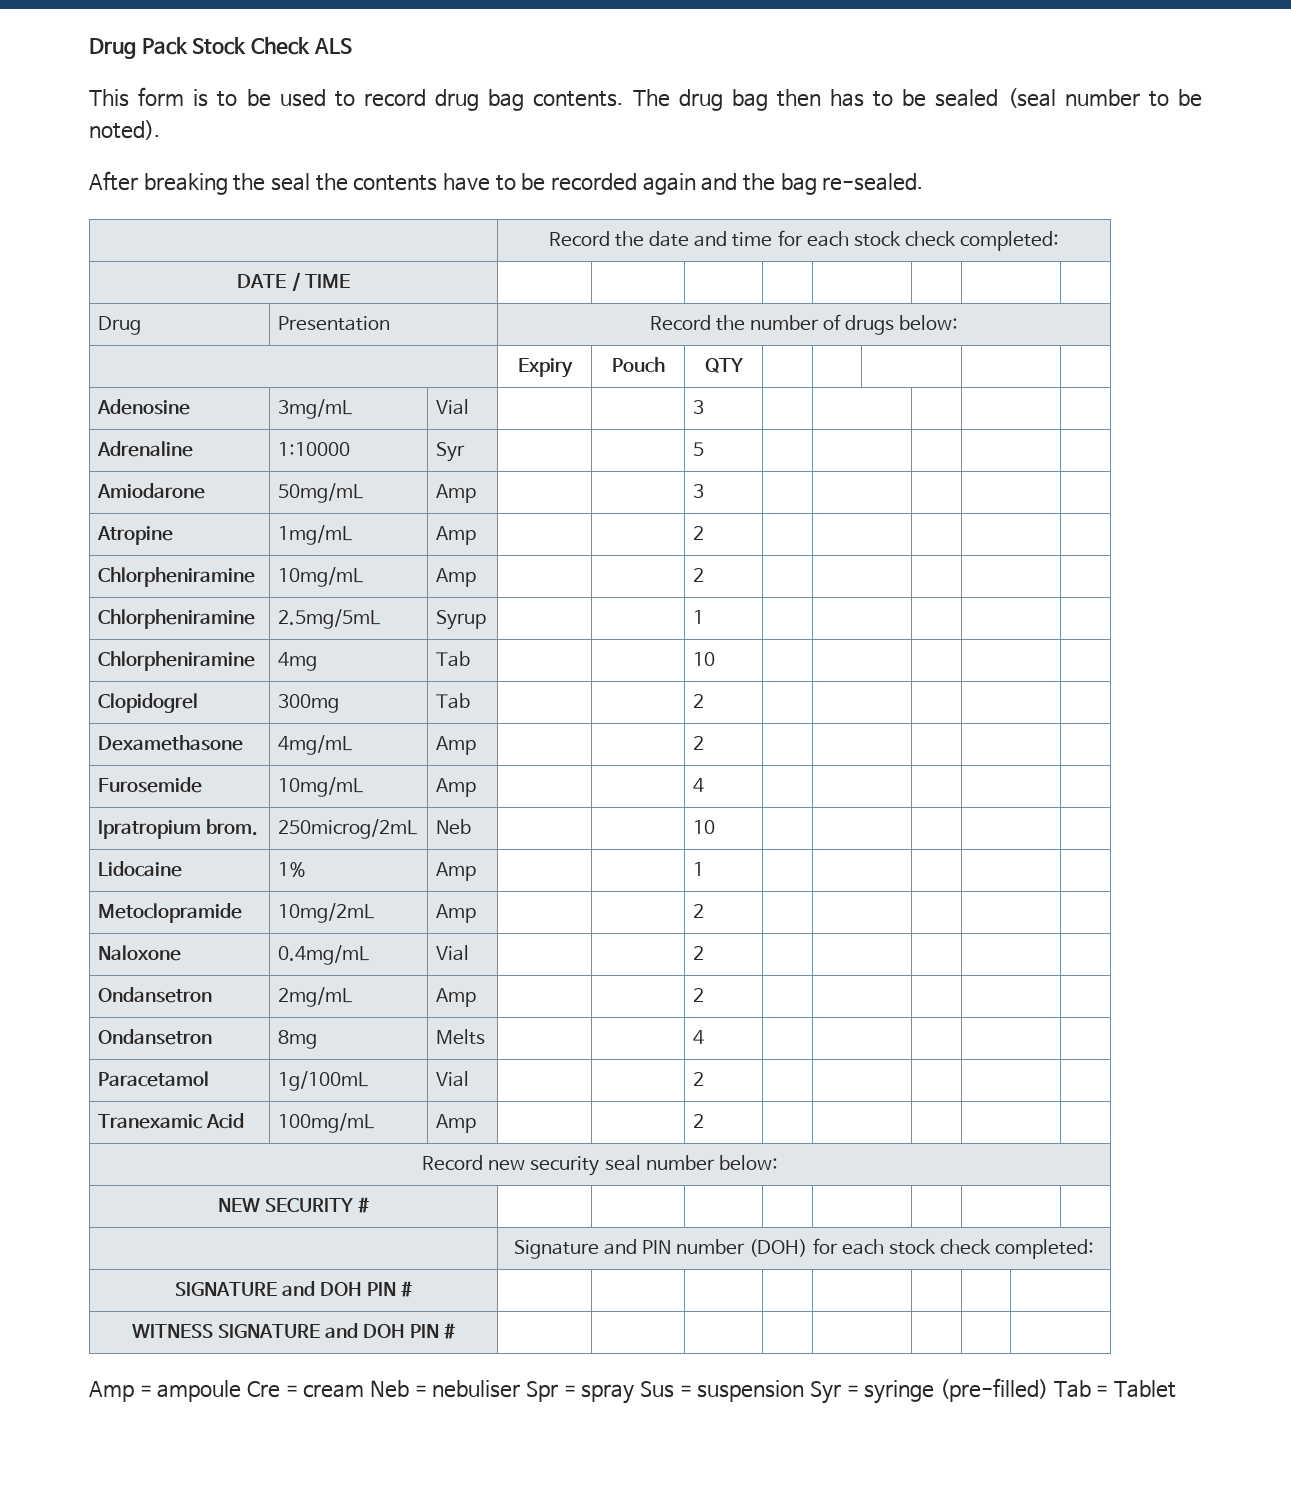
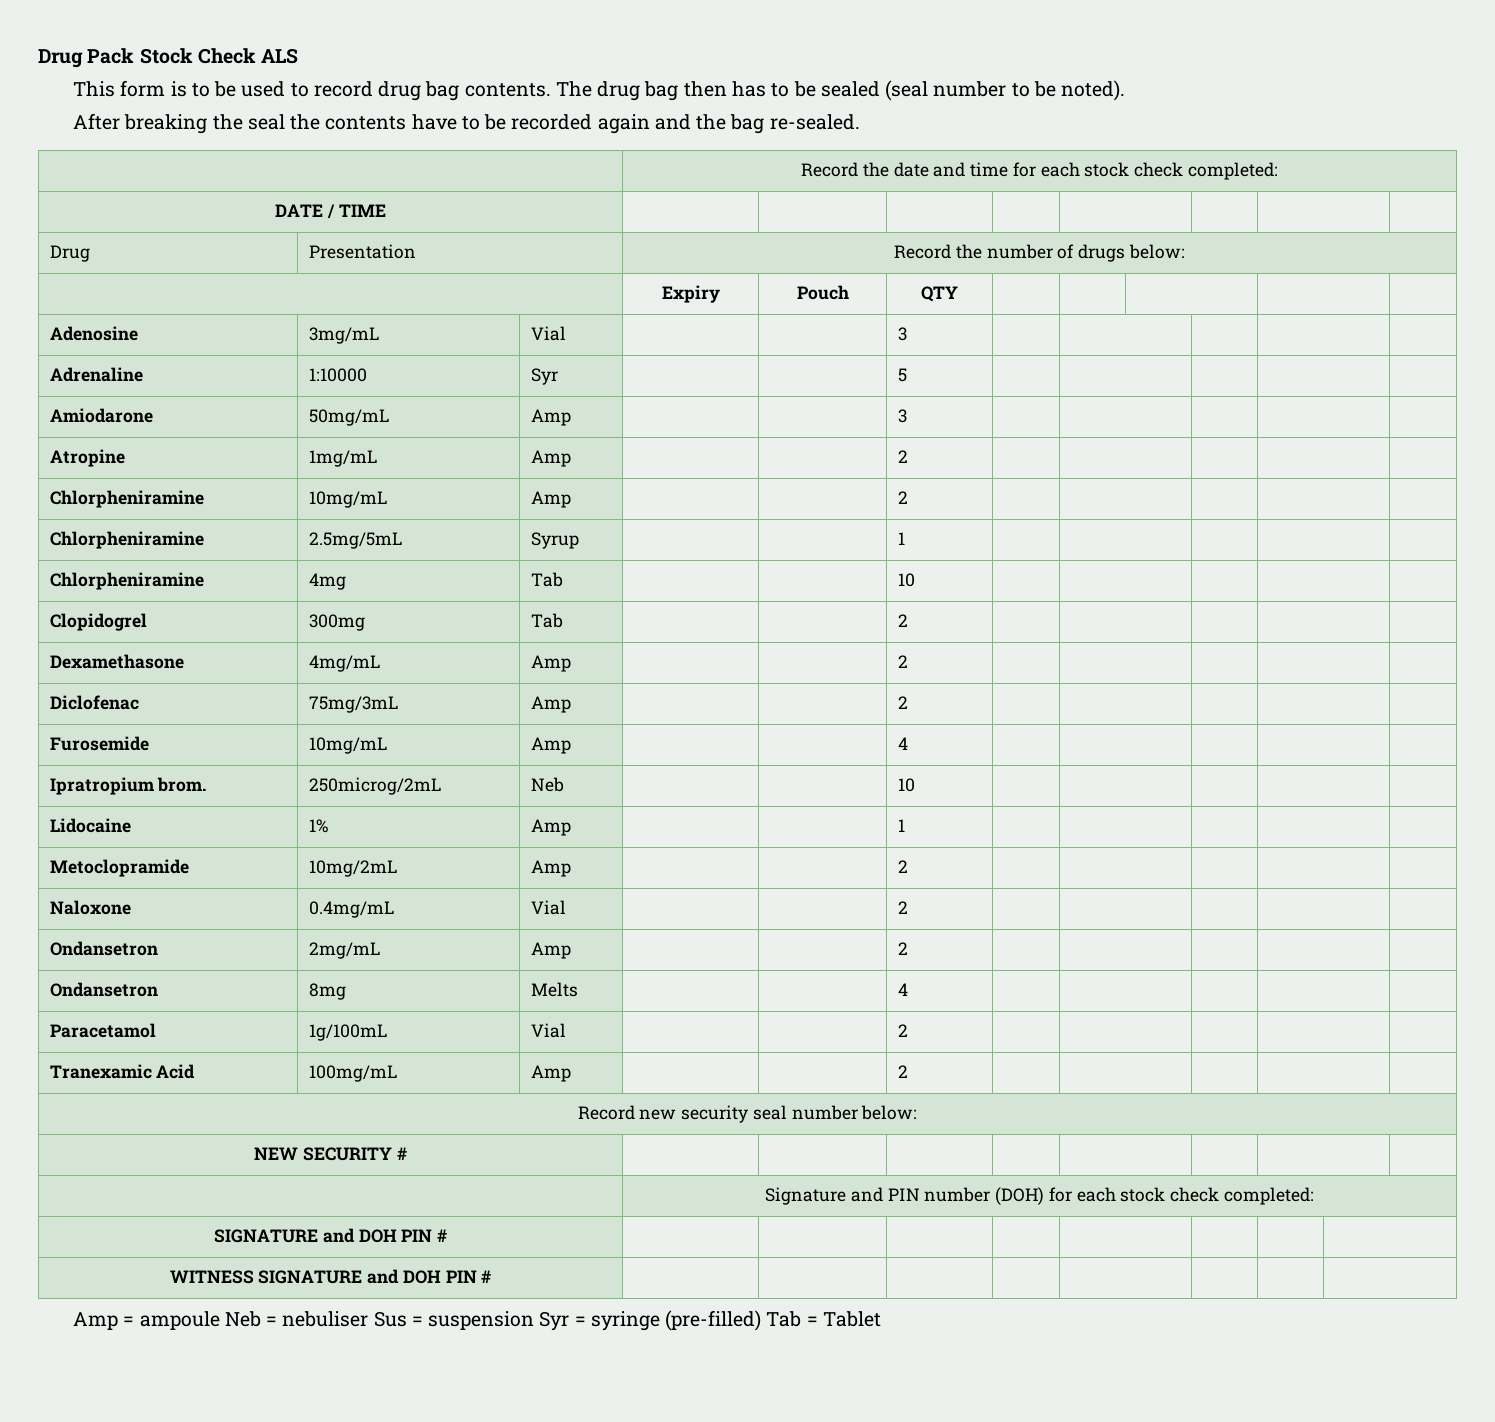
(705, 743) none -> [49,695,139,710] [308,696,398,713] [530,696,571,713] [897,696,908,709] // Diclofenac | 75mg/3mL | Amp | | | 2 | | | | |
[246,1380,635,1404] Cre = cream Neb = nebuliser Spr = spray -> [224,1311,369,1327] Neb = nebuliser

